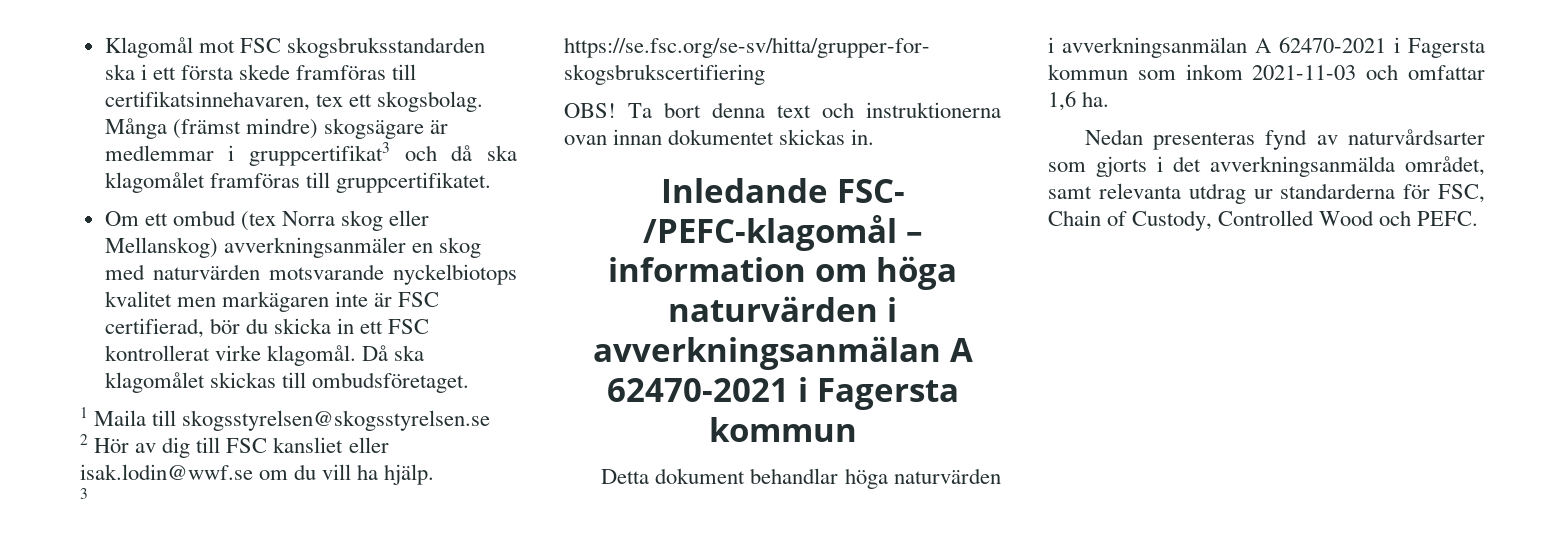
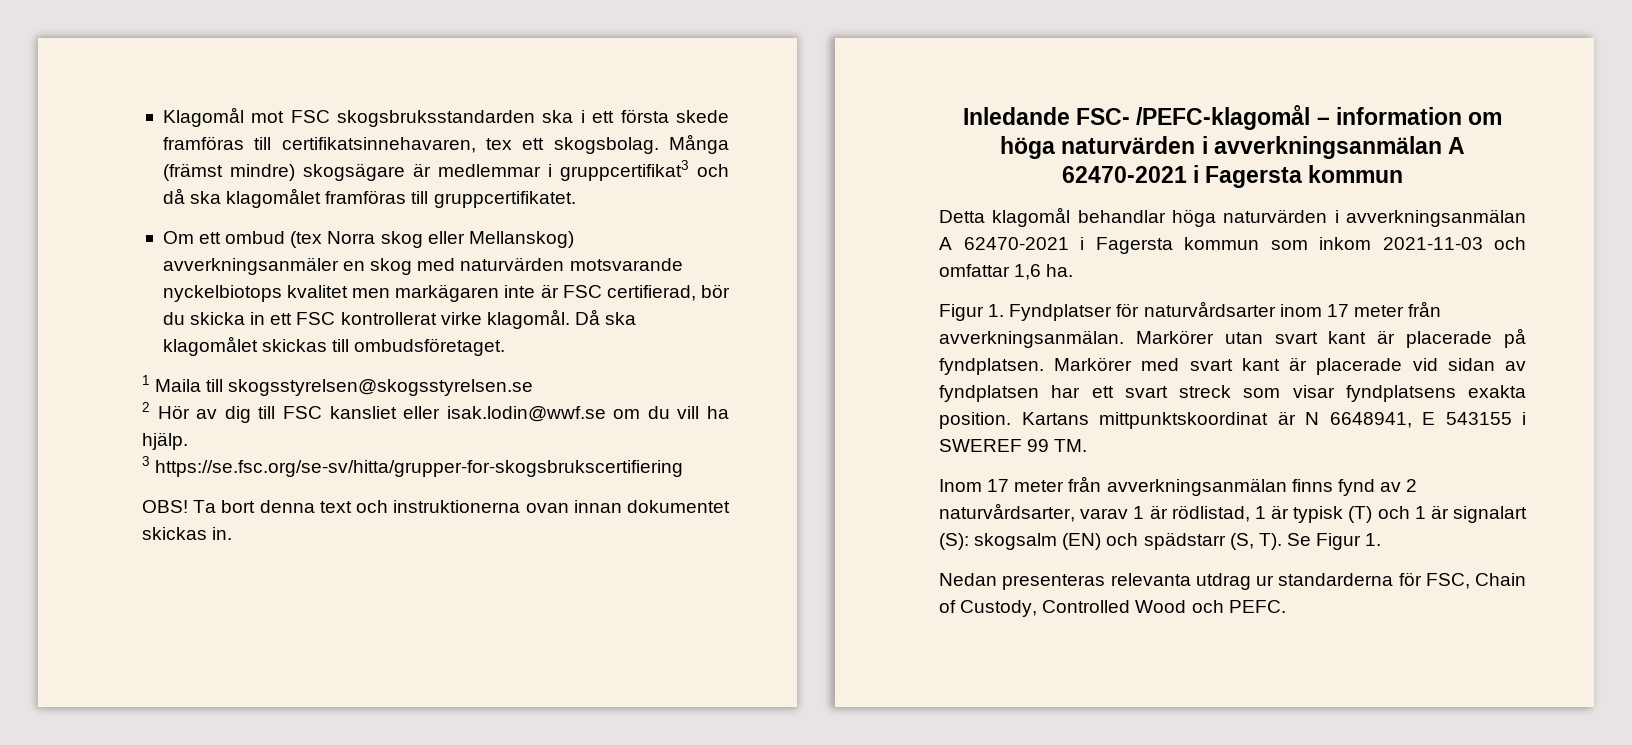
[655,468,746,484] dokument -> [992,207,1071,227] klagomål
[1084,129,1485,150] [1048,156,1485,177] [1048,186,1092,199] Nedan presenteras fynd av naturvårdsarter som gjorts i det avverkningsanmälda området, samt -> [939,301,1442,321] [939,328,1527,348] [939,357,1526,375] [939,385,1526,402] [939,411,1526,429] [939,439,1088,452] [939,476,1418,496] [939,503,1527,523] [939,532,1382,550] [939,573,1106,590] Figur 1. Fyndplatser för naturvårdsarter inom 17 meter från avverkningsanmälan. Markörer utan svart kant är placerade på fyndplatsen. Markörer med svart kant är placerade vid sidan av fyndplatsen har ett svart streck som visar fyndplatsens exakta position. Kartans mittpunktskoordinat är N 6648941, E 543155 i SWEREF 99 TM. // Inom 17 meter från avverkningsanmälan finns fynd av 2 naturvårdsarter, varav 1 är rödlistad, 1 är typisk (T) och 1 är signalart (S): skogsalm (EN) och spädstarr (S, T). Se Figur 1. // Nedan presenteras

